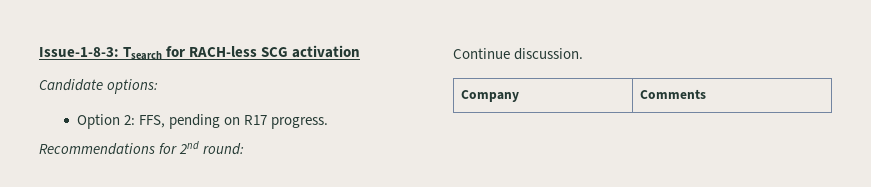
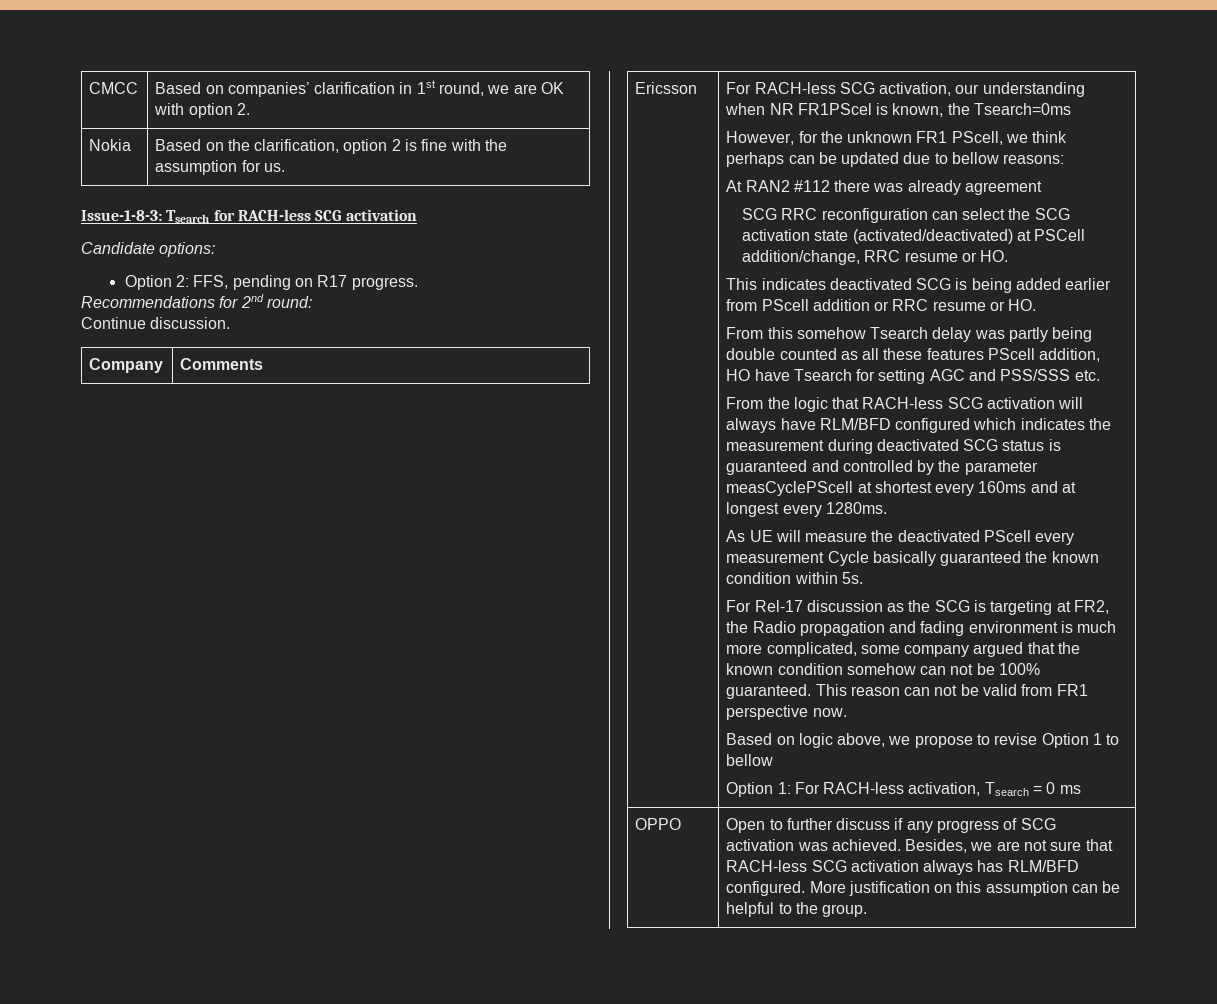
(39, 52) none -> [89,82,139,94] [155,80,565,97] [154,103,250,118] [89,139,132,151] [155,139,508,154] [155,160,285,175] CMCC | Based on companies’ clarification in 1st round, we are OK with option 2. // Nokia | Based on the clarification, option 2 is fine with the assumption for us. //
(707, 94) none -> [635,82,698,94] [726,82,1085,97] [725,103,1072,117] [726,131,1068,145] [726,152,1065,167] [726,180,1043,195] [741,208,1070,223] [741,229,1086,244] [741,250,1009,265] [726,278,1112,293] [726,299,1037,311] [726,327,1093,342] [726,348,1101,362] [726,369,1100,384] [726,397,1084,412] [726,418,1112,433] [726,439,1061,454] [726,460,1038,475] [726,481,1077,496] [726,502,887,517] [726,530,1075,545] [726,551,1099,566] [726,572,863,584] [726,600,1110,615] [726,621,1117,636] [726,642,1081,657] [726,663,1041,675] [726,684,1088,699] [726,705,847,720] [726,733,1120,748] [726,754,774,766] [726,782,1081,797] [635,818,682,830] [726,818,1056,833] [726,839,1113,853] [726,860,1079,875] [726,881,1121,896] [726,902,868,917] // Ericsson | For RACH-less SCG activation, our understanding when NR FR1PScel is known, the Tsearch=0ms // However, for the unknown FR1 PScell, we think perhaps can be updated due to bellow reasons: // At RAN2 #112 there was already agreement // SCG RRC reconfiguration can select the SCG activation state (activated/deactivated) at PSCell addition/change, RRC resume or HO. // This indicates deactivated SCG is being added earlier from PScell addition or RRC resume or HO. // From this somehow Tsearch delay was partly being double counted as all these features PScell addition, HO have Tsearch for setting AGC and PSS/SSS etc. // From the logic that RACH-less SCG activation will always have RLM/BFD configured which indicates the measurement during deactivated SCG status is guaranteed and controlled by the parameter measCyclePScell at shortest every 160ms and at longest every 1280ms. // As UE will measure the deactivated PScell every measurement Cycle basically guaranteed the known condition within 5s. // For Rel-17 discussion as the SCG is targeting at FR2, the Radio propagation and fading environment is much more complicated, some company argued that the known condition somehow can not be 100% guaranteed. This reason can not be valid from FR1 perspective now. // Based on logic above, we propose to revise Option 1 to bellow // Option 1: For RACH-less activation, Tsearch = 0 ms // OPPO | Open to further discuss if any progress of SCG activation was achieved. Besides, we are not sure that RACH-less SCG activation always has RLM/BFD configured. More justification on this assumption can be helpful to the group.

